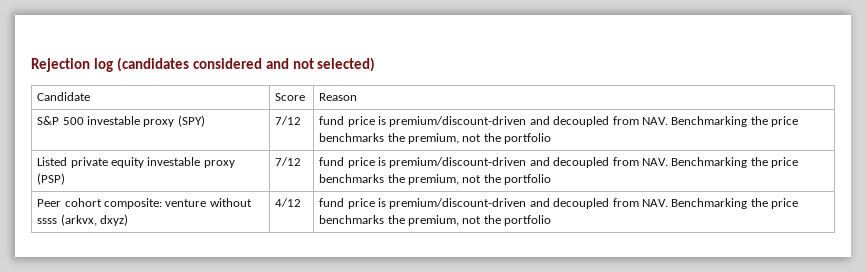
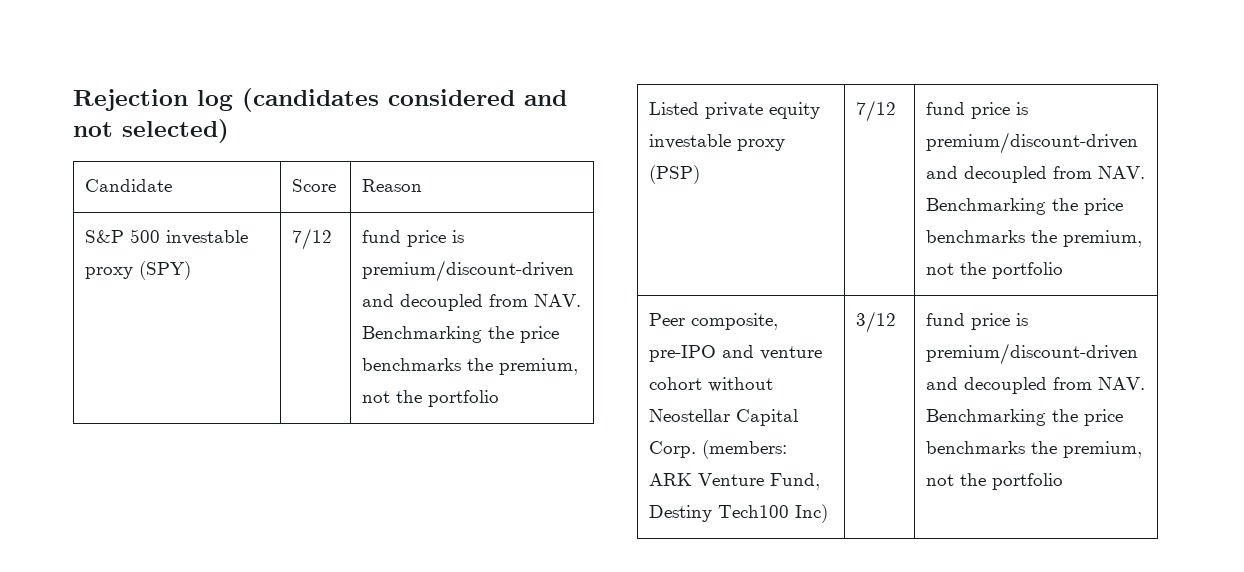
[64,198,252,209] [37,214,129,226] [275,198,302,207] cohort composite: venture without ssss (arkvx, dxyz) | 4/12 -> [691,313,779,330] [649,345,823,362] [649,377,774,392] [649,409,799,426] [649,440,788,459] [649,473,821,490] [649,504,829,523] [856,311,897,333] composite, pre-IPO and venture cohort without Neostellar Capital Corp. (members: ARK Venture Fund, Destiny Tech100 Inc) | 3/12

